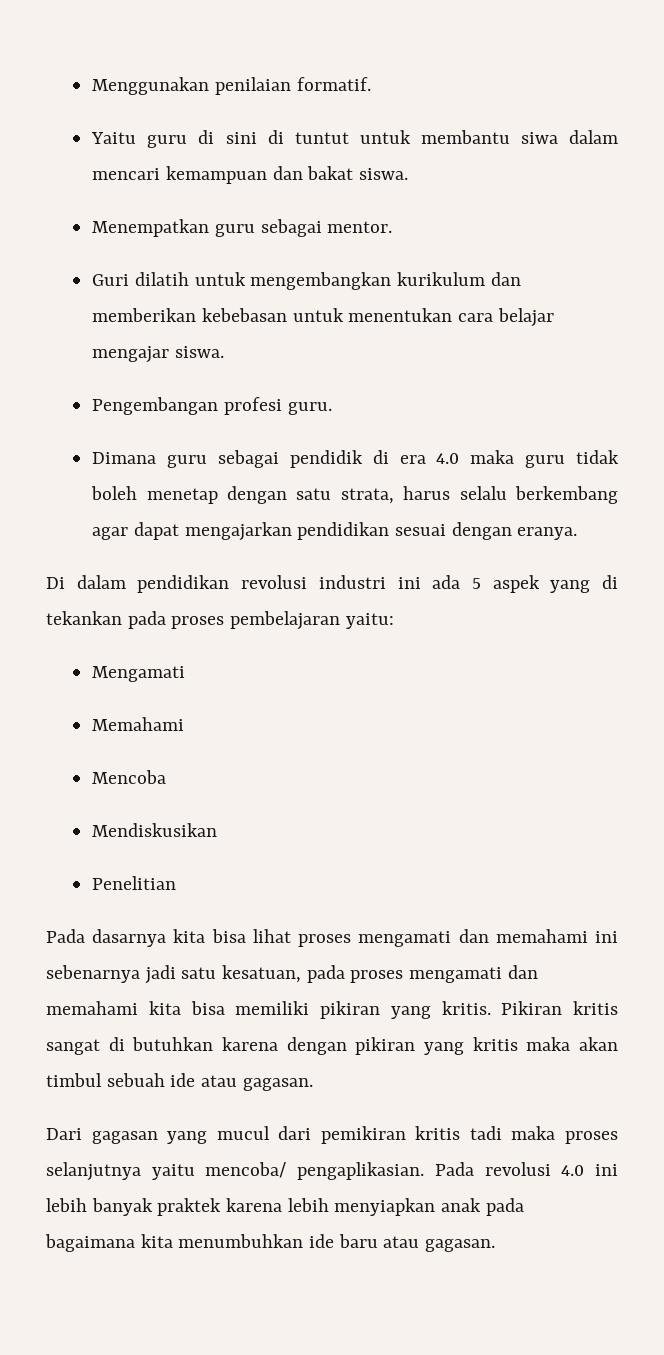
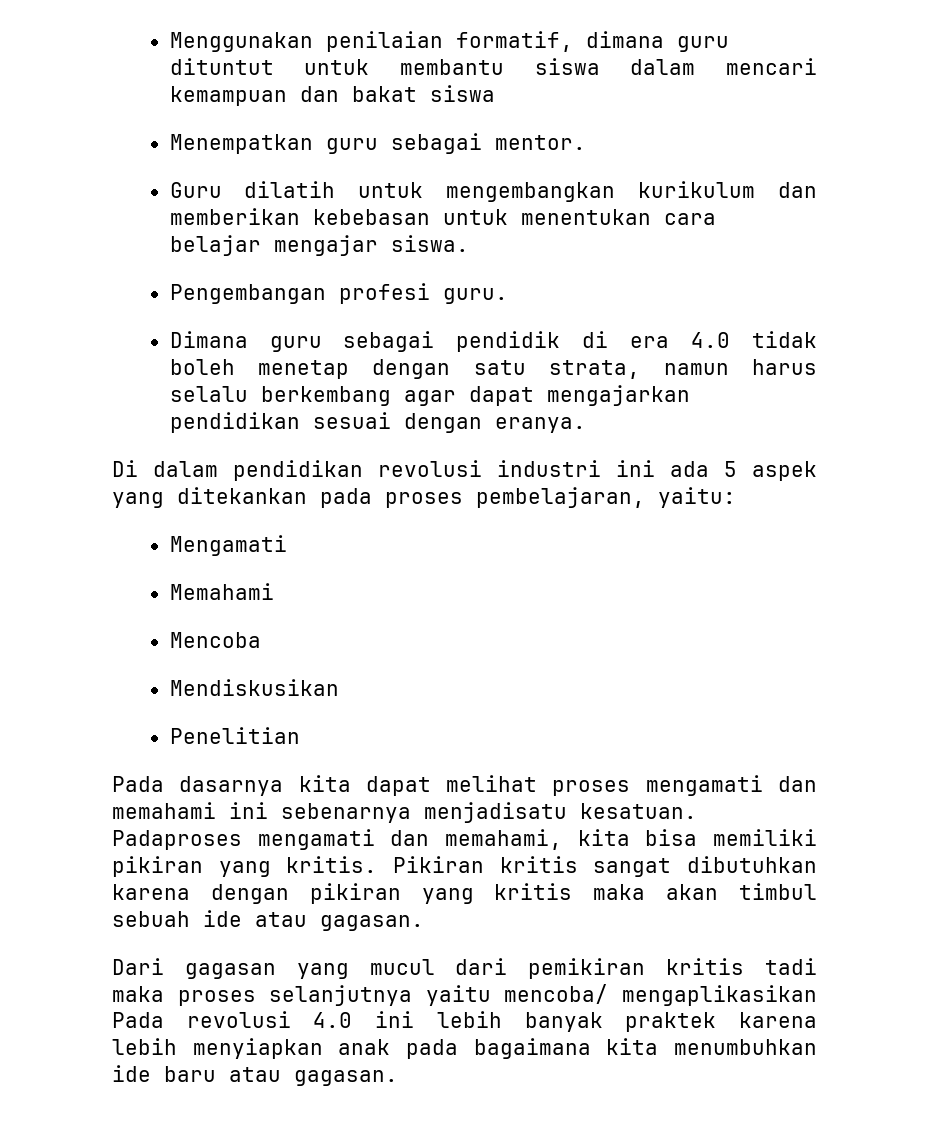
[296,77,371,91] [91,130,349,148] formatif. // Yaitu guru di sini di tuntut -> [455,31,729,52] [169,58,274,75] formatif, dimana guru dituntut
[520,132,558,144] siwa -> [534,58,600,75] siswa
[358,168,408,180] siswa. -> [429,85,495,102] siswa
[92,274,130,286] Guri -> [169,182,222,198] Guru
[470,450,566,468] maka guru -> (731, 340) none
(394, 496) none -> [663,363,729,375] namun
[602,575,618,589] [46,611,341,630] di tekankan pada proses pembelajaran -> [177,487,645,508] ditekankan pada proses pembelajaran,
[211,929,291,943] bisa lihat -> [365,775,538,796] dapat melihat
[144,965,538,984] [46,1001,138,1015] jadi satu kesatuan, pada proses mengamati dan memahami -> [424,802,697,823] [112,829,562,850] menjadisatu kesatuan. Padaproses mengamati dan memahami,
[108,1037,214,1051] di butuhkan -> [687,856,818,873] dibutuhkan
[297,1162,425,1180] pengaplikasian. -> [622,985,817,1006] mengaplikasikan

